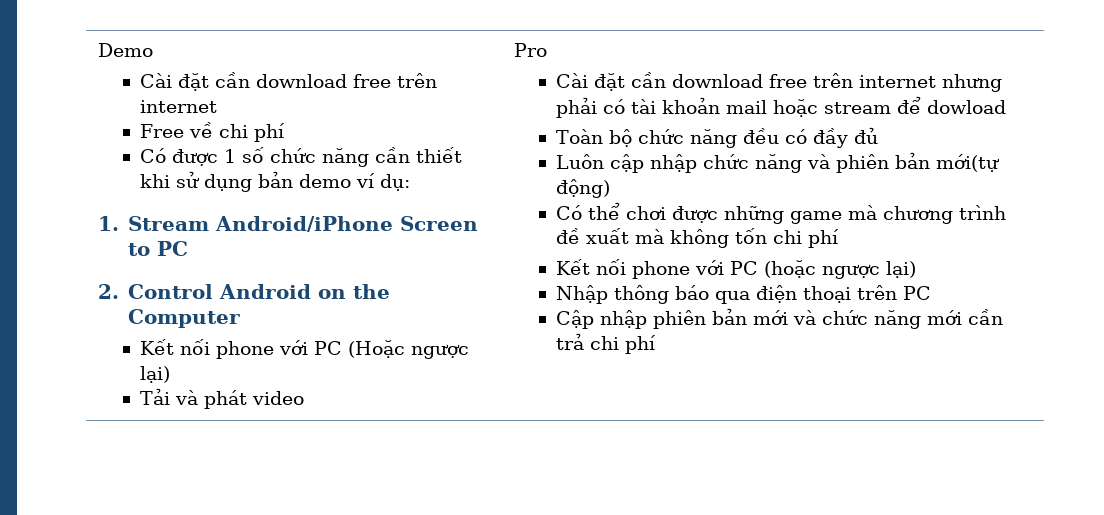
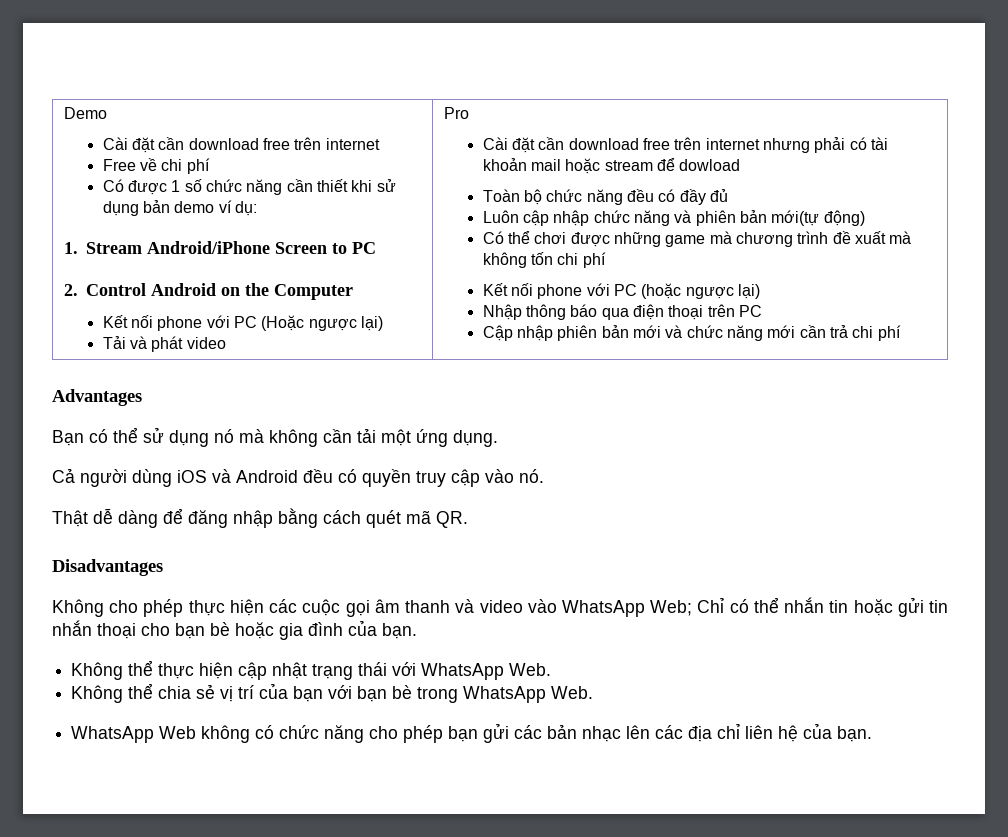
(657, 344) none -> [52,389,142,406] [52,427,498,447] [52,468,544,487] [52,508,468,528] [52,559,163,576] [52,597,949,617] [52,620,417,640] [71,660,552,680] [71,683,594,703] [71,723,873,743] // Advantages // Bạn có thể sử dụng nó mà không cần tải một ứng dụng. // Cả người dùng iOS và Android đều có quyền truy cập vào nó. // Thật dễ dàng để đăng nhập bằng cách quét mã QR. // Disadvantages // Không cho phép thực hiện các cuộc gọi âm thanh và video vào WhatsApp Web; Chỉ có thể nhắn tin hoặc gửi tin nhắn thoại cho bạn bè hoặc gia đình của bạn. // Không thể thực hiện cập nhật trạng thái với WhatsApp Web. // Không thể chia sẻ vị trí của bạn với bạn bè trong WhatsApp Web. // WhatsApp Web không có chức năng cho phép bạn gửi các bản nhạc lên các địa chỉ liên hệ của bạn.

